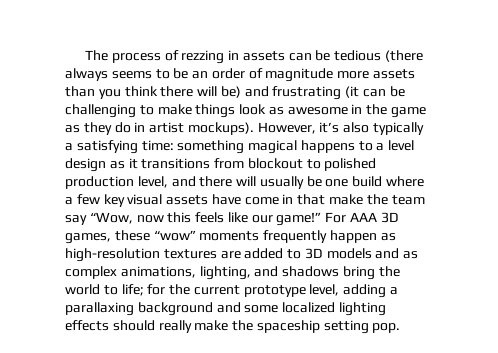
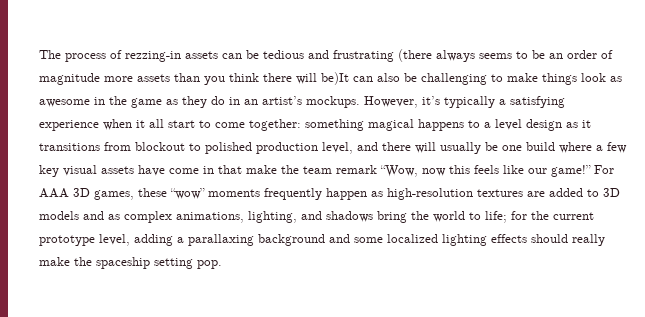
[181,50,240,64] rezzing in -> [125,51,181,62] rezzing-in
(382, 55) none -> [308,50,394,62] and frustrating
[220,86,387,100] be) and frustrating (it can -> [321,72,400,85] be)It can also
[149,122,254,135] artist mockups). -> [244,96,360,108] an artist’s mockups.
[343,122,370,133] also -> (440, 100) none
[141,140,174,151] time: -> [39,119,301,131] experience when it all start to come together:
[65,215,87,225] say -> [336,165,377,174] remark

